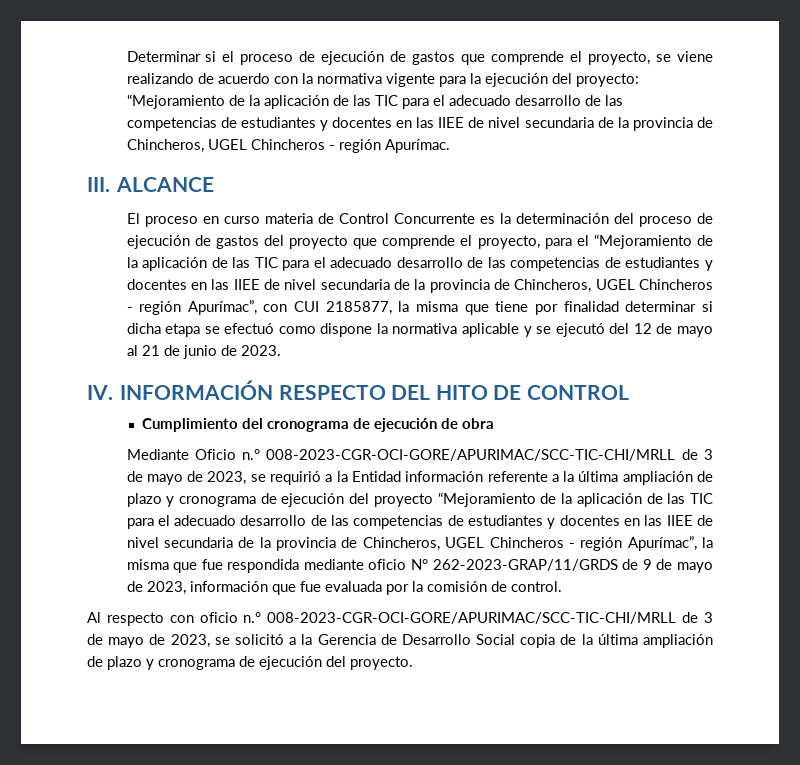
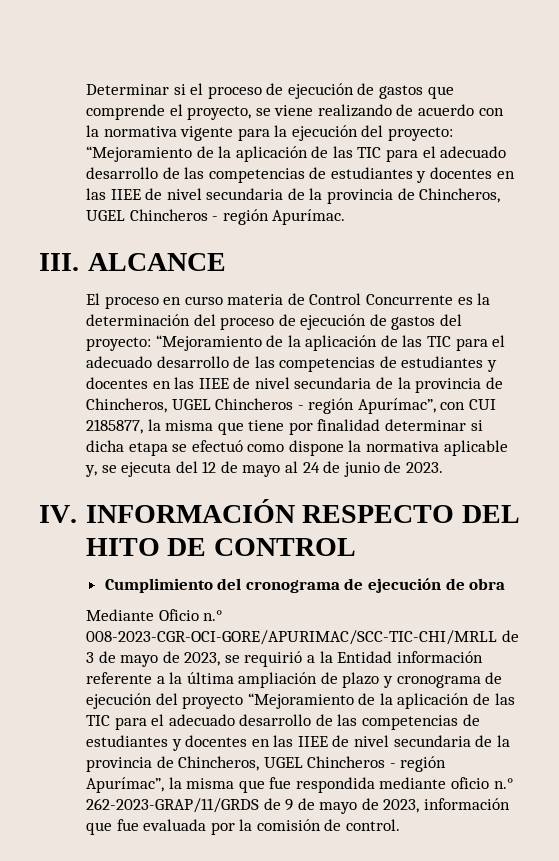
[289,235,589,249] proyecto que comprende el proyecto, para el -> [85,337,151,351] proyecto:
[523,323,605,337] y se ejecutó -> [84,462,172,477] y, se ejecuta
[141,345,160,356] 21 -> [302,462,320,473] 24
[411,559,429,570] N° -> [493,778,513,789] n.°
[87,612,714,626] [87,634,713,648] [87,656,413,670] // Al respecto con oficio n.° 008-2023-CGR-OCI-GORE/APURIMAC/SCC-TIC-CHI/MRLL de 3 de mayo de 2023, se solicitó a la Gerencia de Desarrollo Social copia de la última ampliación de plazo y cronograma de ejecución del proyecto. -> (401, 825) none

